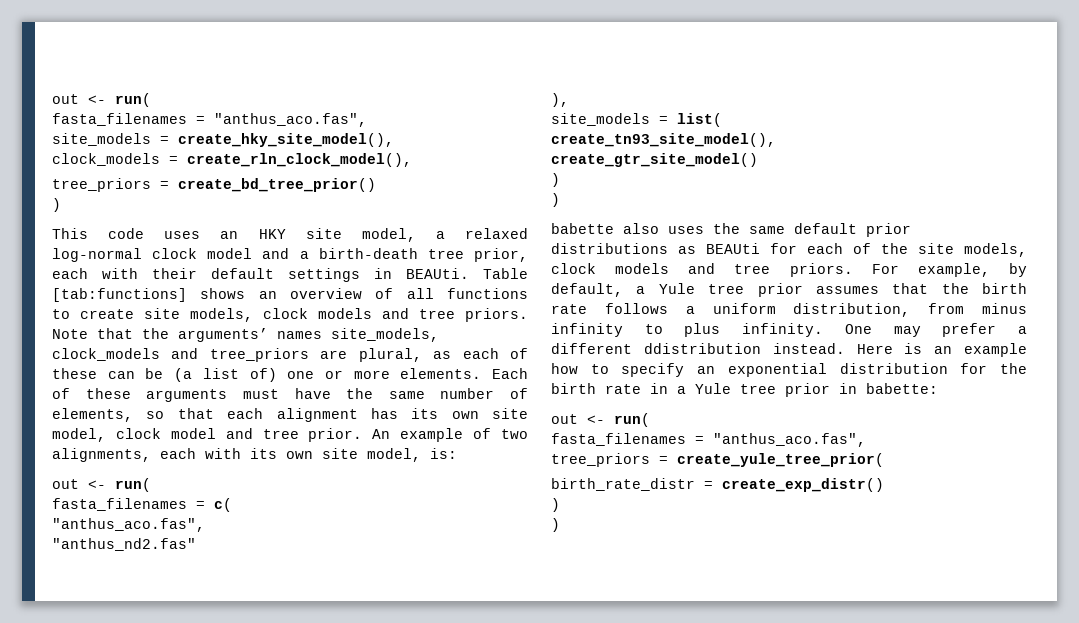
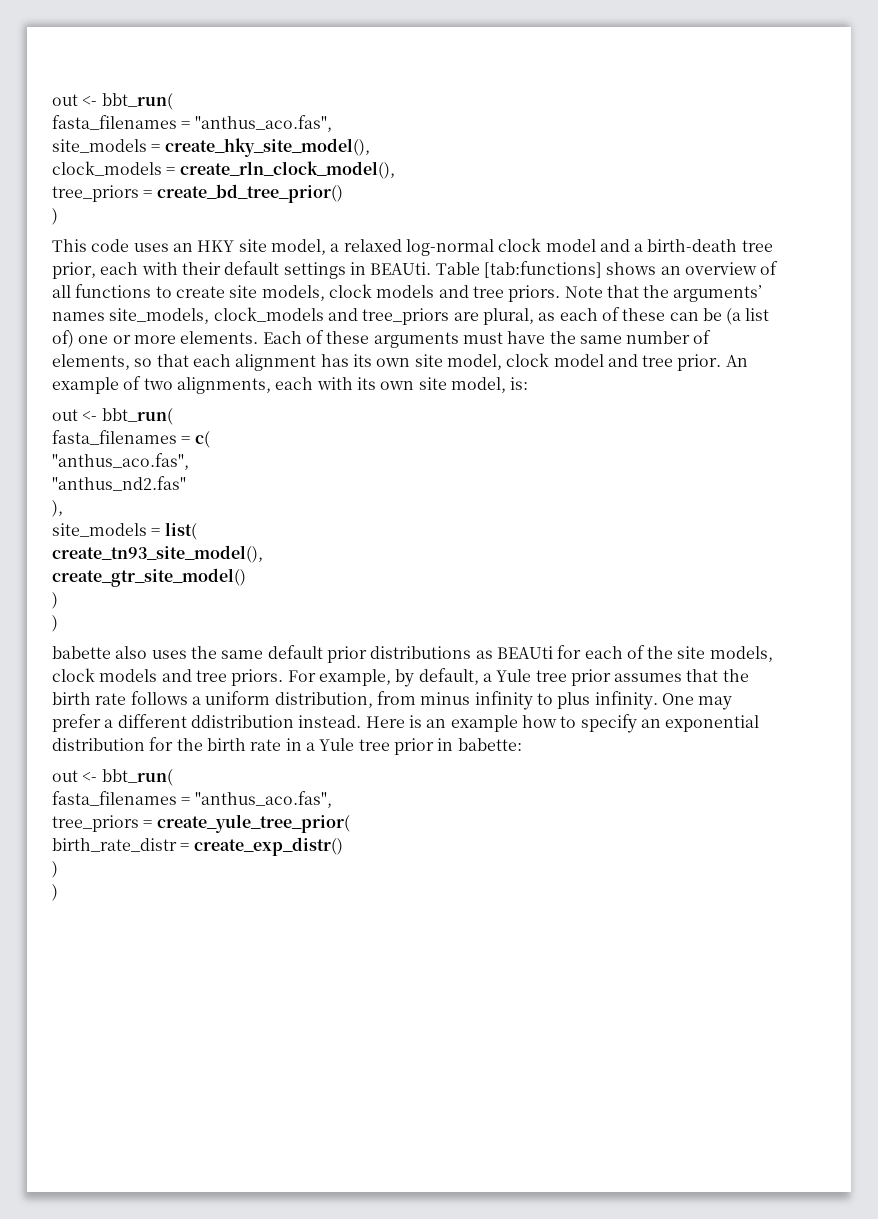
[52,93,151,107] out <- run( -> [52,93,173,110] out <- bbt_run(
[115,478,151,492] run( -> [101,408,173,425] bbt_run(
[614,413,650,427] run( -> [101,769,173,786] bbt_run(

